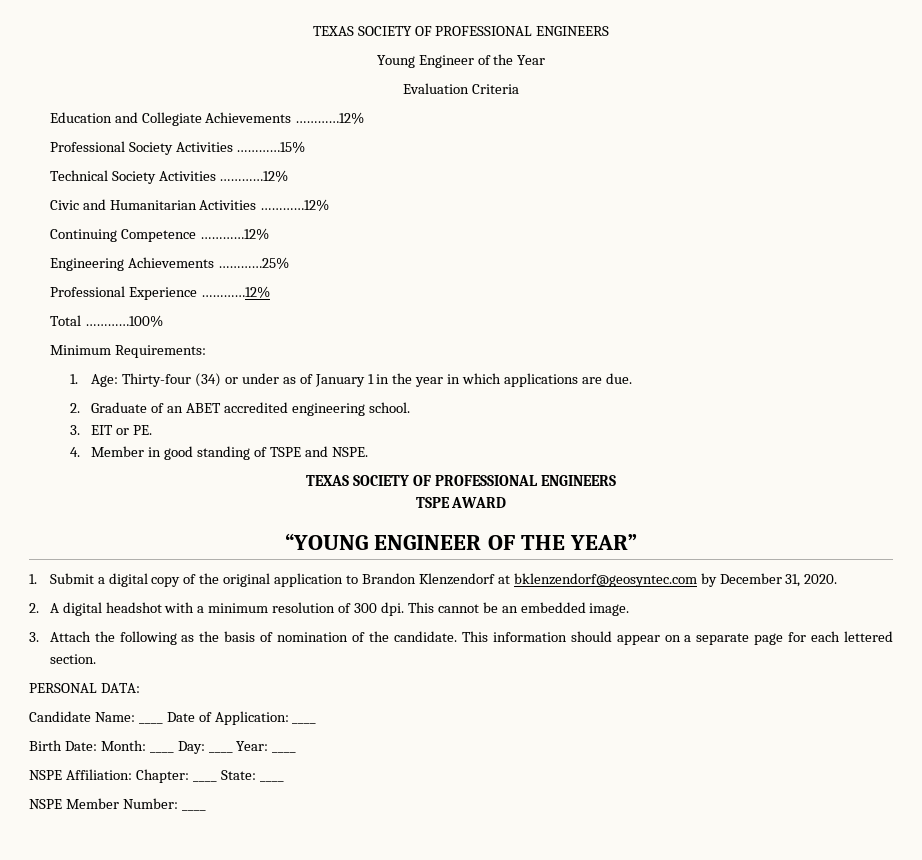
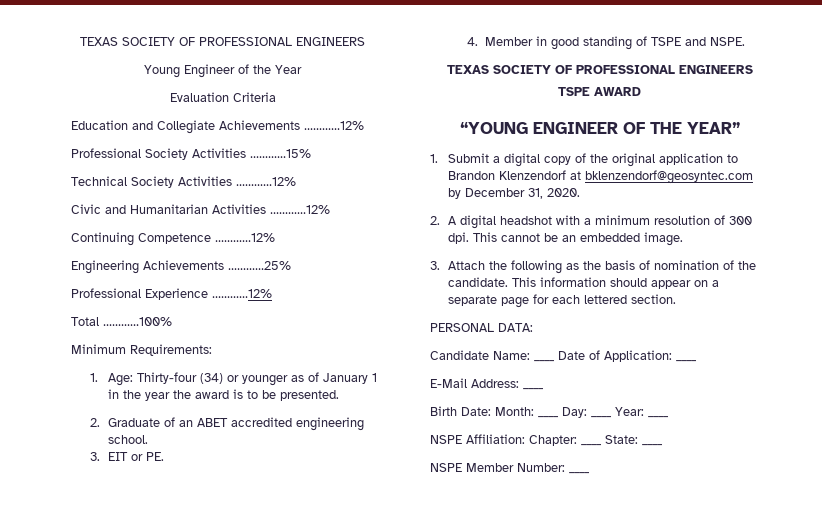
[241,373,279,384] under -> [242,375,289,386] younger
[447,373,632,387] in which applications are due. -> [173,389,340,401] the award is to be presented.
(317, 723) none -> [430,378,519,388] [523,388,544,390] // E-Mail Address: ____

